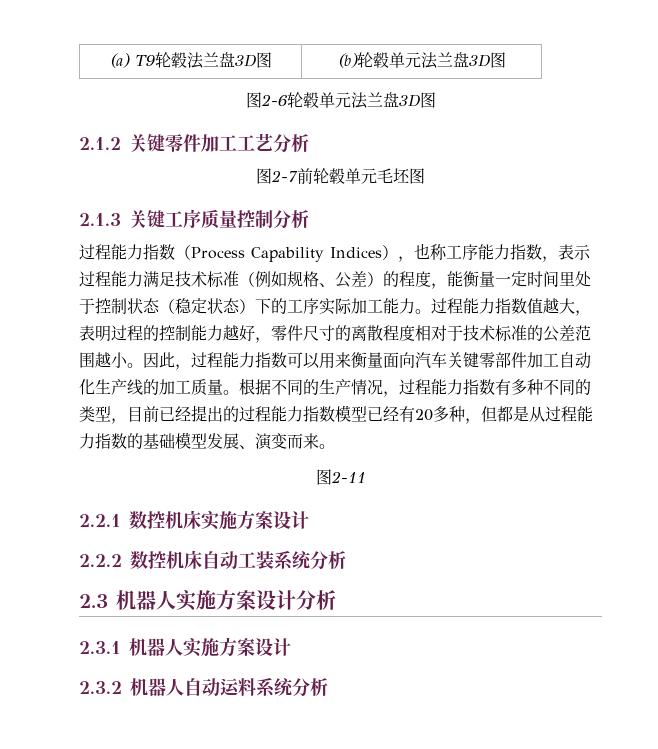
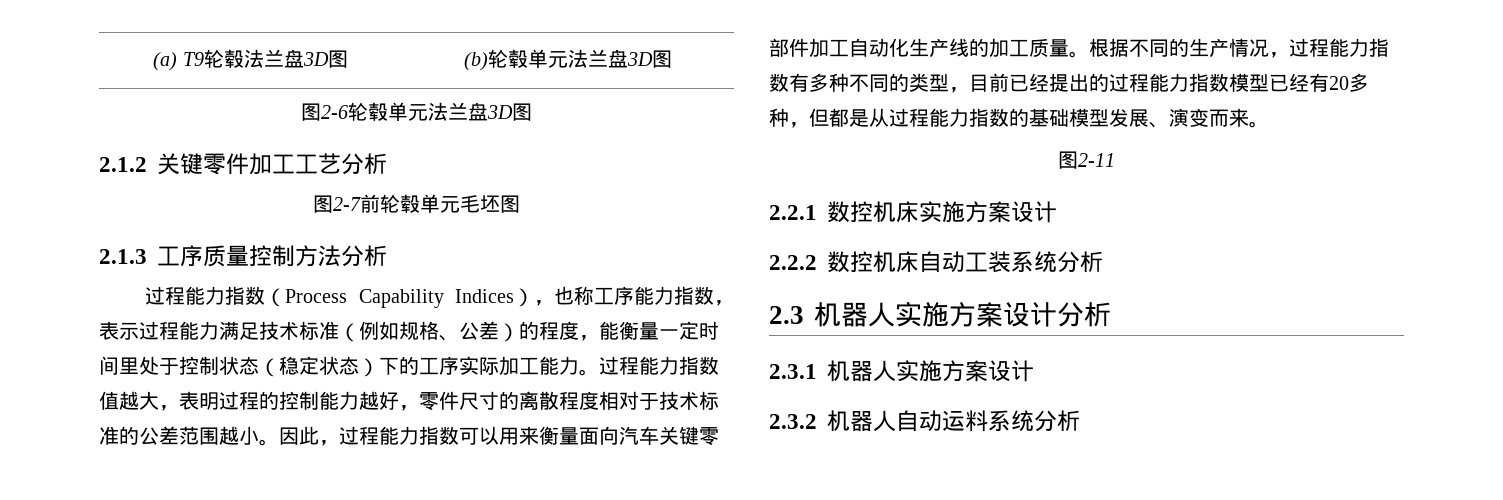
[129,210,165,229] 关键 -> (147, 256) none
(273, 219) none -> [295,245,341,267] 方法

